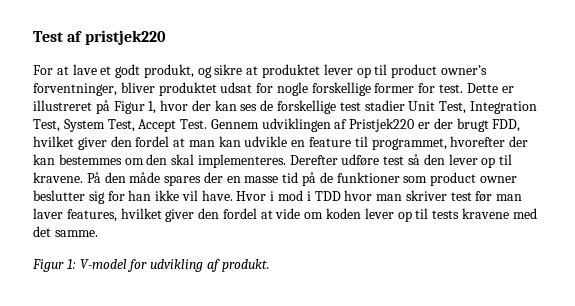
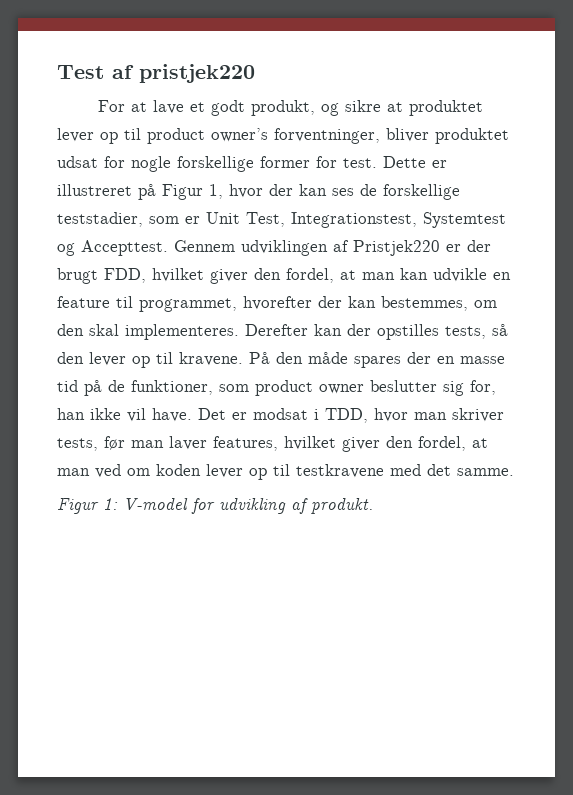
[339,100,537,114] [33,119,208,132] test stadier Unit Test, Integration Test, System Test, Accept Test. -> [57,212,506,228] [57,240,168,256] teststadier, som er Unit Test, Integrationstest, Systemtest og Accepttest.
[135,136,170,147] fordel -> [286,268,334,283] fordel,
[58,154,122,165] bestemmes -> [381,296,468,311] bestemmes,
[341,154,405,166] udføre test -> [314,324,486,340] kan der opstilles tests,
[336,172,400,183] funktioner -> [131,380,213,395] funktioner,
[107,191,125,201] for -> [470,380,496,395] for,
[236,190,341,201] Hvor i mod i TDD -> [198,408,368,423] Det er modsat i TDD,
[450,192,472,201] test -> [57,438,98,451] tests,
[222,208,301,219] fordel at vide -> [418,436,488,451] [57,464,121,478] fordel, at man ved
[432,208,509,219] tests kravene -> [296,464,384,478] testkravene

